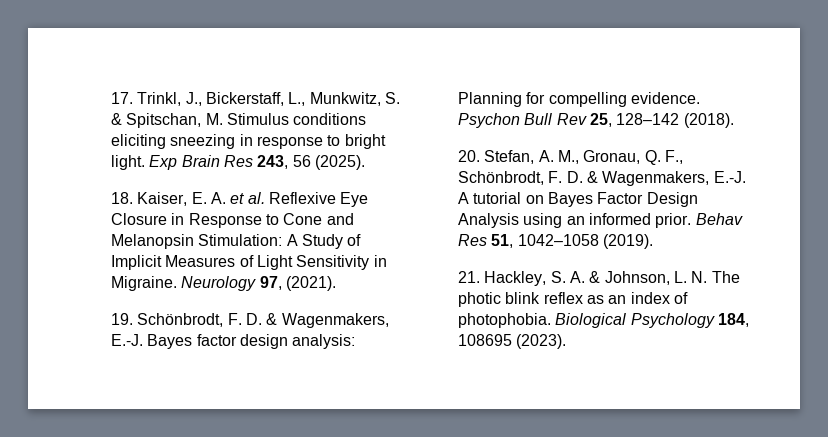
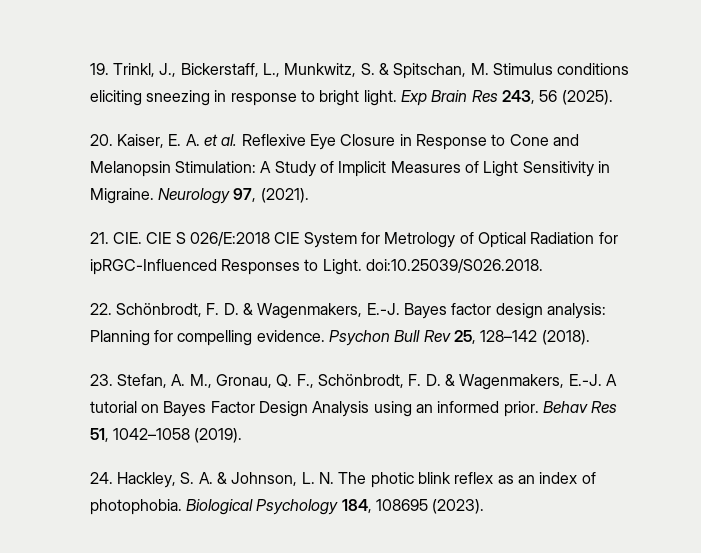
[111,92,134,104] 17. -> [89,63,109,75] 19.
[111,192,134,204] 18. -> [89,134,113,146] 20.
[111,313,134,325] 19. -> [89,232,618,248] [89,259,544,275] [89,303,112,315] 21. CIE. CIE S 026/E:2018 CIE System for Metrology of Optical Radiation for ipRGC-Influenced Responses to Light. doi:10.25039/S026.2018. // 22.
[458,150,481,162] 20. -> [89,374,113,386] 23.
[458,271,481,283] 21. -> [89,472,113,484] 24.

